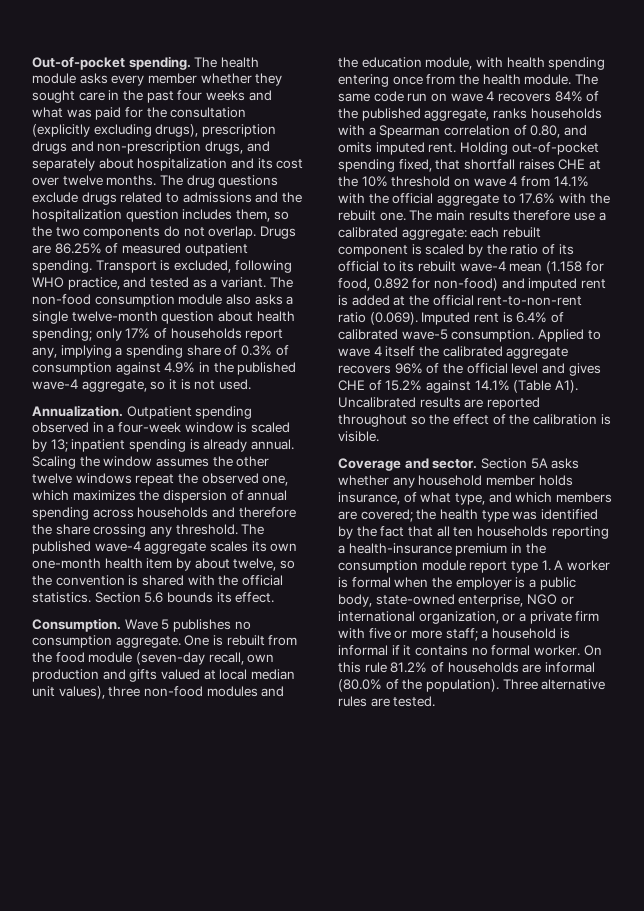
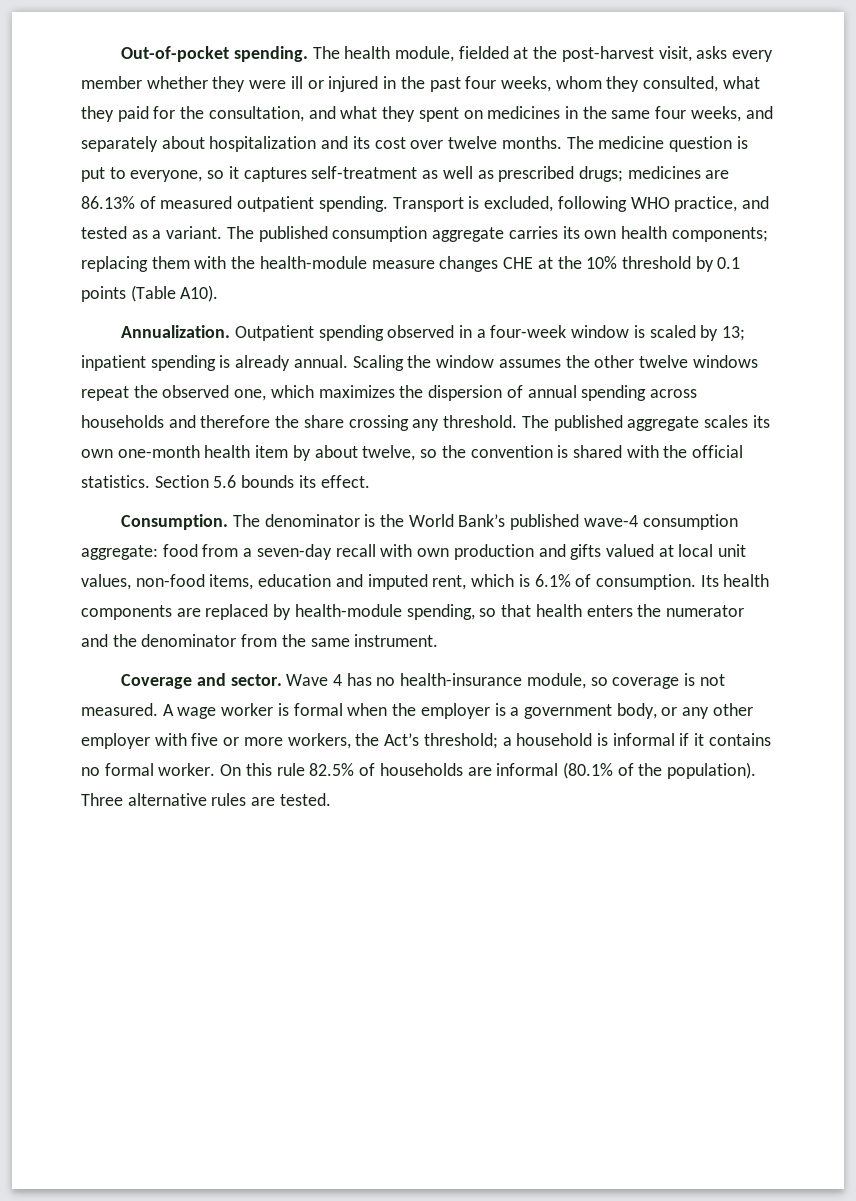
[32,73,76,84] module -> [394,46,692,62] module, fielded at the post-harvest visit,
[32,90,272,103] [32,107,247,120] [32,124,276,137] [32,141,243,154] sought care in the past four weeks and what was paid for the consultation (explicitly excluding drugs), prescription drugs and non-prescription drugs, -> [249,76,760,92] [81,106,741,122] were ill or injured in the past four weeks, whom they consulted, what they paid for the consultation, and what they spent on medicines in the same four weeks,
[186,175,279,188] [32,192,302,205] [32,209,289,222] [32,226,296,239] [32,243,102,254] drug questions exclude drugs related to admissions and the hospitalization question includes them, so the two components do not overlap. Drugs are 86.25% -> [598,136,748,152] [81,166,730,182] [81,196,135,209] medicine question is put to everyone, so it captures self-treatment as well as prescribed drugs; medicines are 86.13%
[32,294,294,307] [32,311,295,324] [32,328,284,341] [32,345,289,358] [32,362,297,375] [32,379,251,392] non-food consumption module also asks a single twelve-month question about health spending; only 17% of households report any, implying a spending share of 0.3% of consumption against 4.9% in the published wave-4 aggregate, so it is not used. -> [258,226,768,242] [81,256,741,272] [81,285,219,302] published consumption aggregate carries its own health components; replacing them with the health-module measure changes CHE at the 10% threshold by 0.1 points (Table A10).
[94,541,141,552] wave-4 -> (623, 423) none
[124,619,251,632] [32,635,298,648] [32,652,244,665] Wave 5 publishes no consumption aggregate. One is rebuilt from the food module (seven-day recall, -> [232,514,738,530] [81,544,413,560] The denominator is the World Bank’s published wave-4 consumption aggregate: food from a seven-day recall with
[250,669,295,680] [32,686,285,699] [338,57,606,70] [338,74,598,87] [338,91,600,102] [338,108,602,121] [338,125,587,138] [338,142,599,155] [338,159,601,172] [338,176,589,187] [338,193,610,206] [338,210,606,221] [338,227,541,240] [338,244,574,257] [338,261,604,274] [338,278,606,291] [338,295,583,306] [338,312,564,325] [338,329,601,342] [338,346,569,359] [338,363,601,376] [338,380,578,393] [338,397,540,410] [338,414,611,427] [338,431,379,442] [338,458,580,471] [338,475,573,488] [338,492,612,505] [338,509,598,522] [338,526,609,539] [338,543,546,556] [338,560,564,573] median unit values), three non-food modules and the education module, with health spending entering once from the health module. The same code run on wave 4 recovers 84% of the published aggregate, ranks households with a Spearman correlation of 0.80, and omits imputed rent. Holding out-of-pocket spending fixed, that shortfall raises CHE at the 10% threshold on wave 4 from 14.1% with the official aggregate to 17.6% with the rebuilt one. The main results therefore use a calibrated aggregate: each rebuilt component is scaled by the ratio of its official to its rebuilt wave-4 mean (1.158 for food, 0.892 for non-food) and imputed rent is added at the official rent-to-non-rent ratio (0.069). Imputed rent is 6.4% of calibrated wave-5 consumption. Applied to wave 4 itself the calibrated aggregate recovers 96% of the official level and gives CHE of 15.2% against 14.1% (Table A1). Uncalibrated results are reported throughout so the effect of the calibration is visible. // Coverage and sector. Section 5A asks whether any household member holds insurance, of what type, and which members are covered; the health type was identified by the fact that all ten households reporting a health-insurance premium in the consumption module report type 1. A -> [718,544,747,557] [81,574,770,590] [81,604,744,620] [81,634,439,647] [121,673,725,689] [81,703,217,719] unit values, non-food items, education and imputed rent, which is 6.1% of consumption. Its health components are replaced by health-module spending, so that health enters the numerator and the denominator from the same instrument. // Coverage and sector. Wave 4 has no health-insurance module, so coverage is not measured. A wage
[539,577,576,590] [338,594,574,607] [338,611,600,624] [338,628,478,641] public body, state-owned enterprise, NGO or international organization, or a private firm with five or more staff; -> [523,703,753,719] [81,733,498,749] government body, or any other employer with five or more workers, the Act’s threshold;
[390,662,428,673] 81.2% -> [309,763,355,776] 82.5%
[338,679,382,692] (80.0% -> [562,762,613,779] (80.1%

